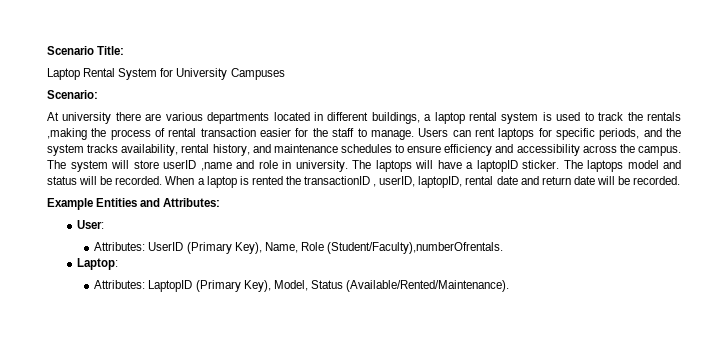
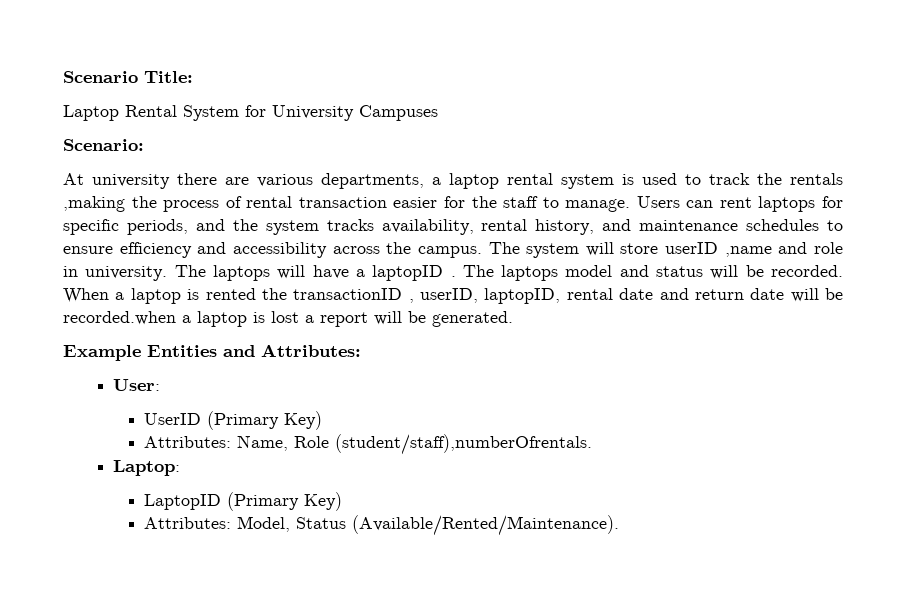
[207,112,420,124] departments located in different buildings, -> [321,173,424,189] departments,
[522,160,559,169] sticker. -> [450,276,456,277] .
[633,176,681,185] recorded. -> [63,311,513,327] recorded.when a laptop is lost a report will be generated.
[94,242,146,251] Attributes: -> (161, 385) none
[234,242,262,254] Key), -> [284,411,323,430] [144,436,232,448] Key) // Attributes:
[327,242,504,254] (Student/Faculty),numberOfrentals. -> [335,434,593,455] (student/staff),numberOfrentals.
[94,280,146,289] Attributes: -> (181, 468) none
[243,280,271,292] Key), -> [304,492,343,511] [144,517,232,529] Key) // Attributes:

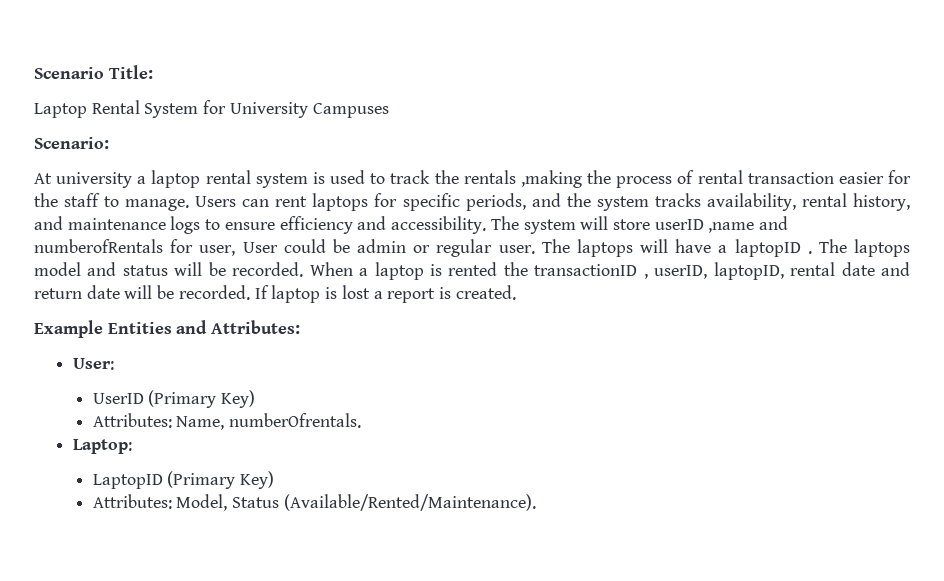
[177,173,424,189] there are various departments, -> (133, 180) none
[746,219,820,231] schedules -> [170,216,201,234] logs
[232,242,482,258] accessibility across the campus. -> [391,216,487,234] accessibility.
[814,242,843,254] [63,266,168,281] role in university. -> [34,239,535,257] numberofRentals for user, User could be admin or regular user.
[63,311,191,325] recorded.when a -> [178,285,269,300] recorded. If
[374,311,513,327] will be generated. -> [438,285,516,300] is created.
[294,434,593,455] Role (student/staff),numberOfrentals. -> [229,413,362,428] numberOfrentals.

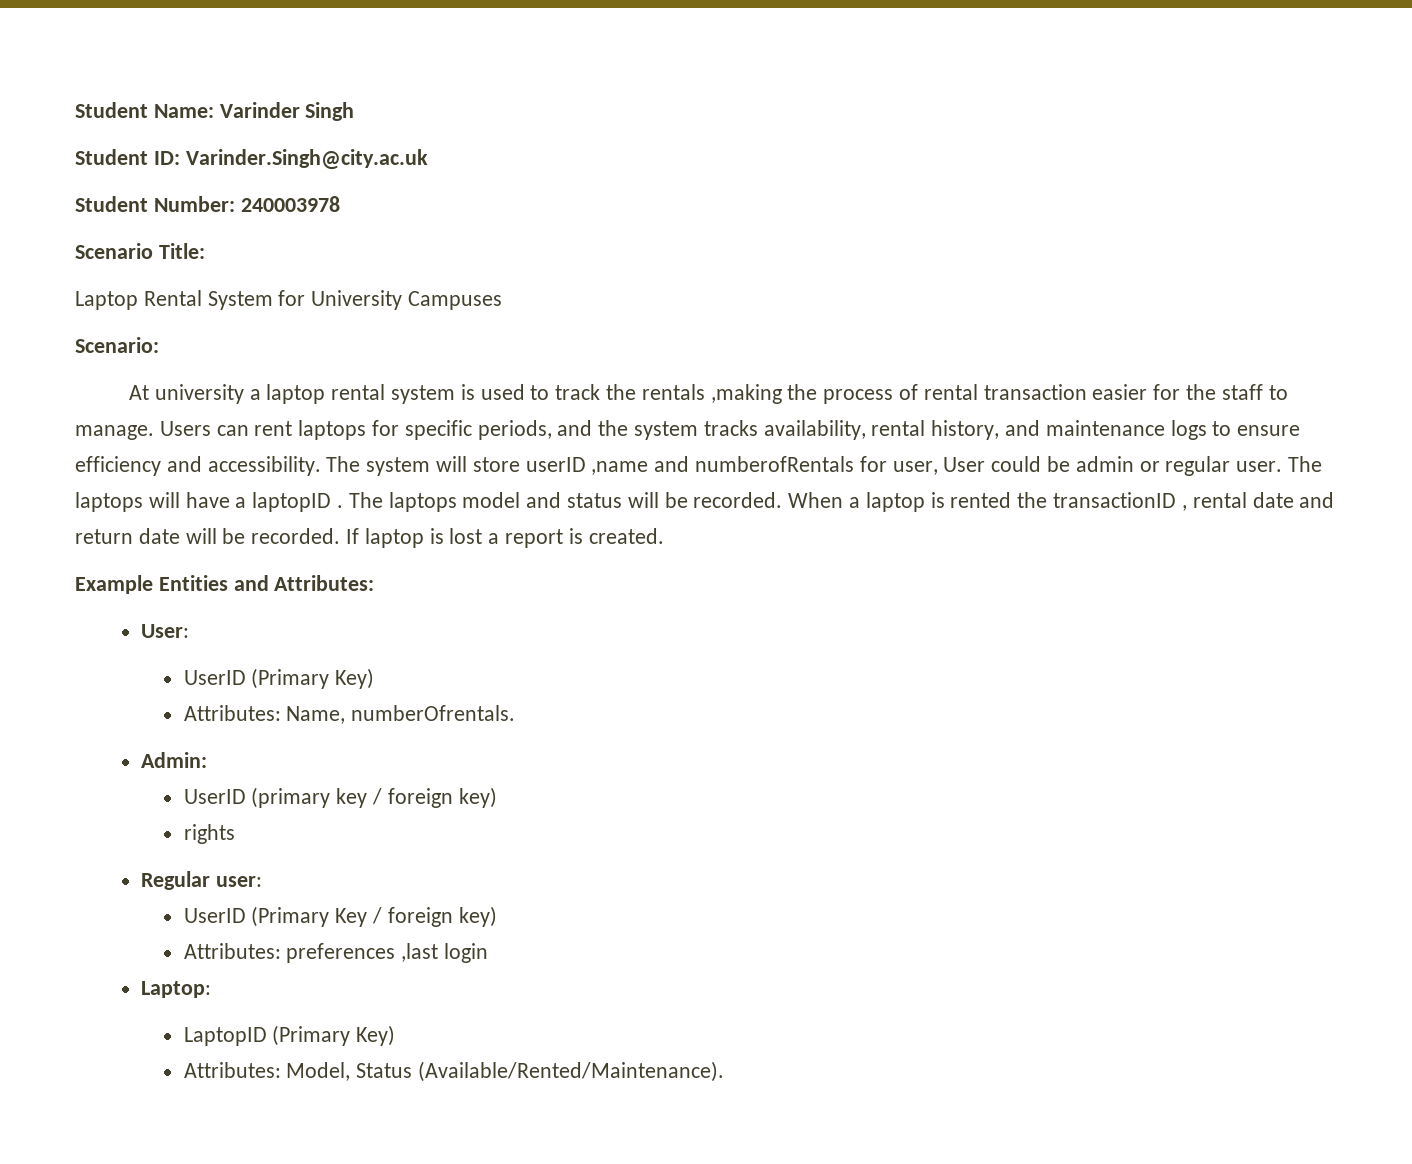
(34, 73) none -> [75,102,355,121] [75,149,428,170] [75,196,340,212] Student Name: Varinder Singh // Student ID: Varinder.Singh@city.ac.uk // Student Number: 240003978 //
[654,262,784,280] userID, laptopID, -> (1187, 508) none
(362, 420) none -> [141,752,208,768] [183,787,497,808] [183,824,235,844] [141,871,262,890] [183,906,497,927] [183,943,488,963] // Admin: // UserID (primary key / foreign key) // rights // Regular user: // UserID (Primary Key / foreign key) // Attributes: preferences ,last login

